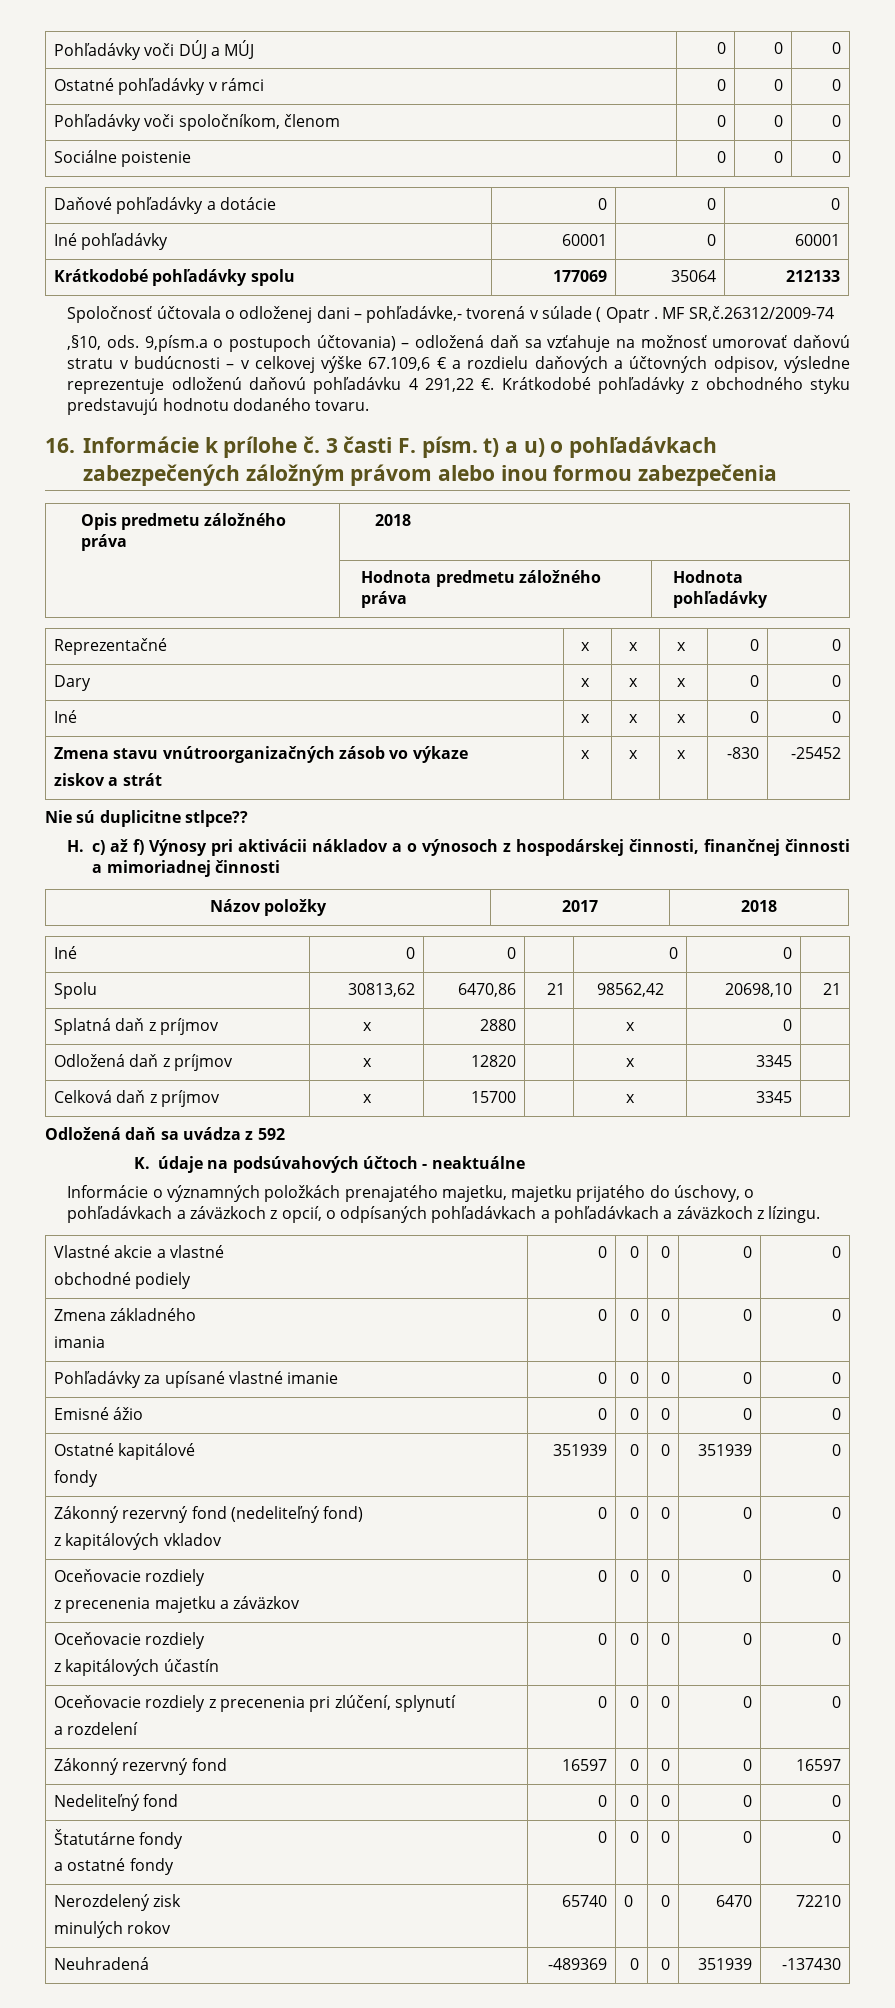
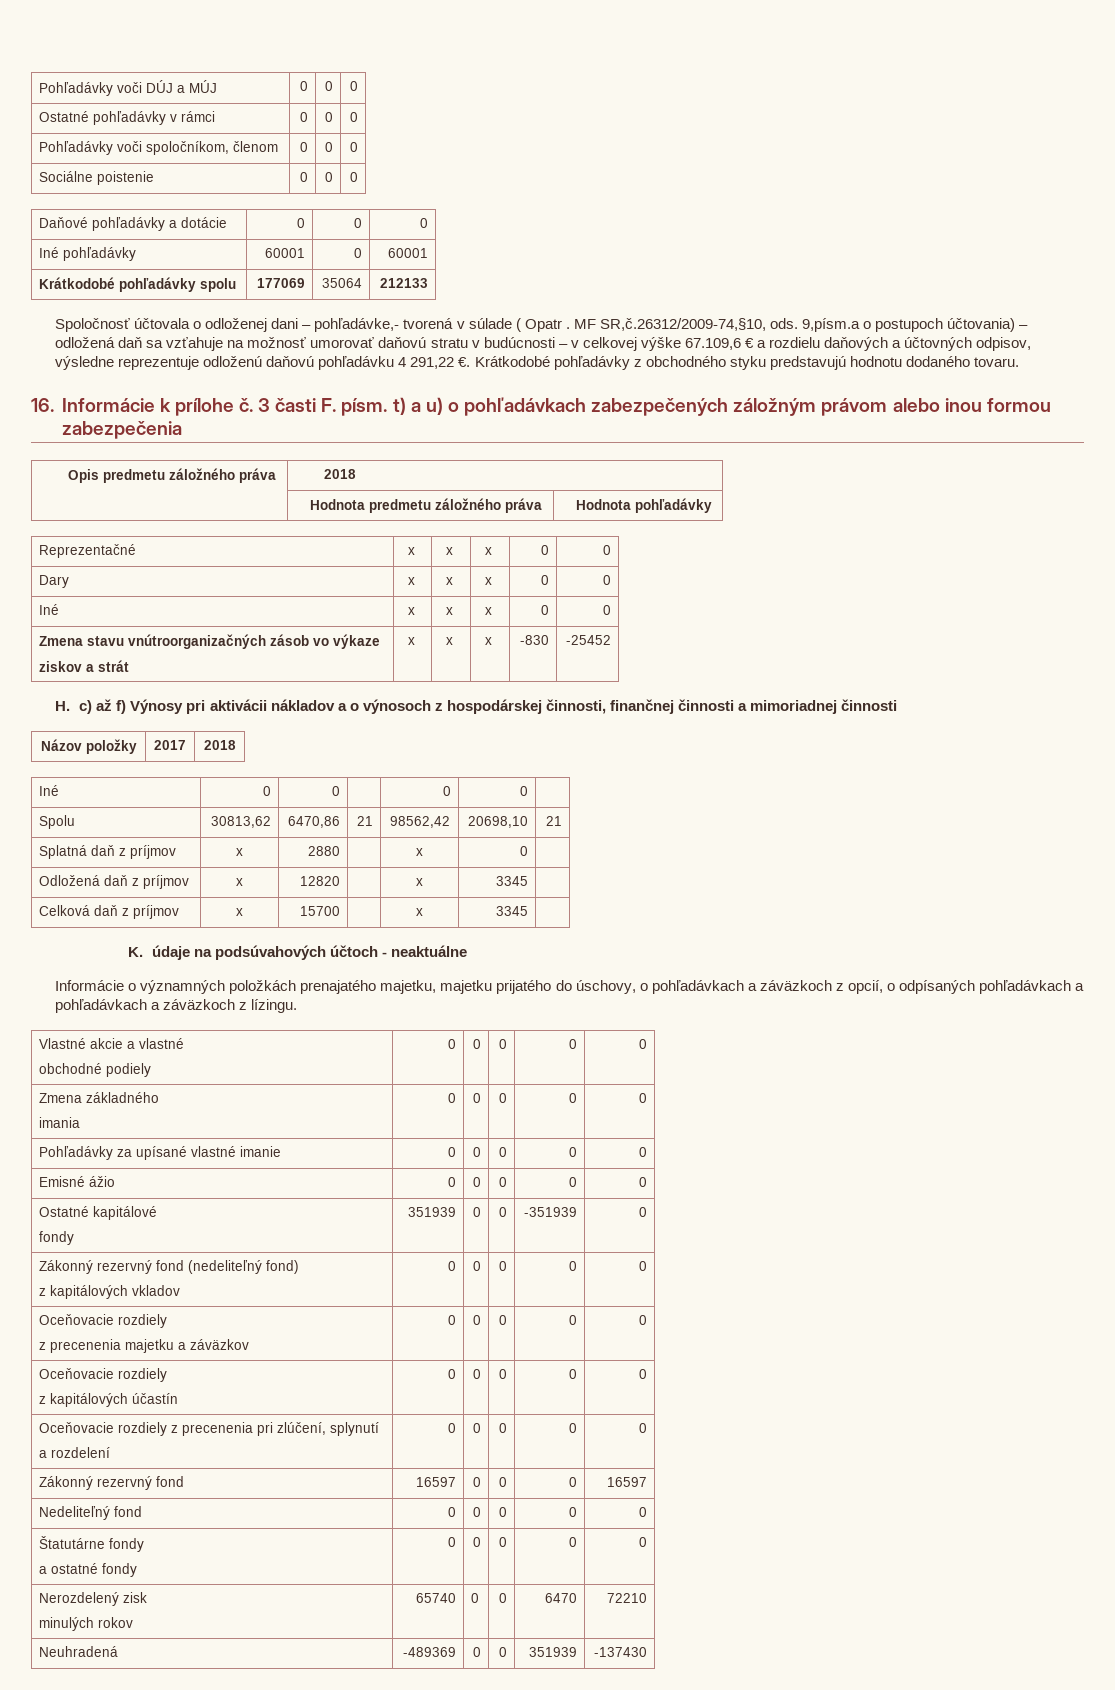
[688,306,834,321] [67,335,102,350] SR,č.26312/2009-74 // ,§10, -> [599,318,766,331] SR,č.26312/2009-74,§10,
[45,810,248,827] // Nie sú duplicitne stlpce?? -> (611, 640) none
[45,1127,285,1140] // Odložená daň sa uvádza z 592 -> (528, 911) none
[697,1444,752,1456] 351939 -> [523,1207,577,1217] -351939

